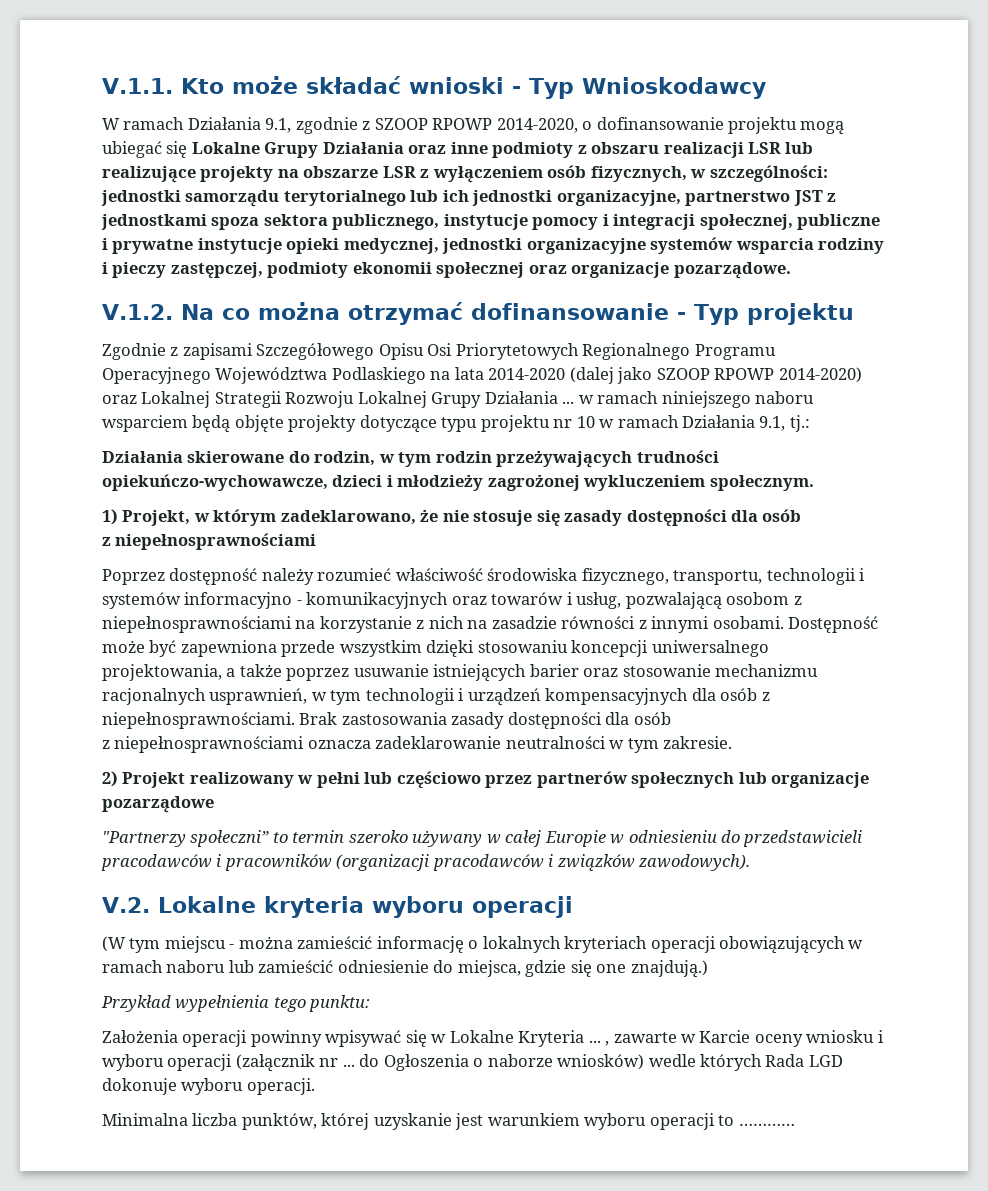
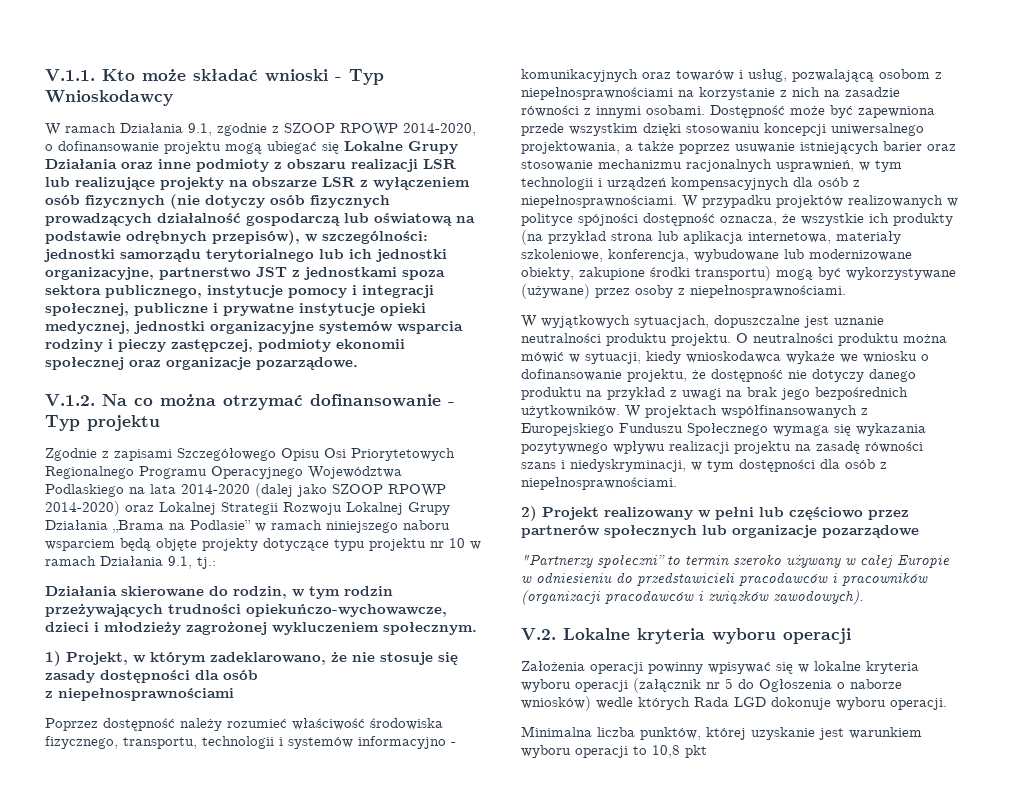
[590,166,687,182] fizycznych, -> [85,194,390,209] [45,213,475,226] [45,230,300,245] fizycznych (nie dotyczy osób fizycznych prowadzących działalność gospodarczą lub oświatową na podstawie odrębnych przepisów),
[562,401,575,404] ... -> [113,520,251,533] „Brama na Podlasie”
[299,712,671,729] [102,736,733,753] Brak zastosowania zasady dostępności dla osób // z niepełnosprawnościami oznacza zadeklarowanie neutralności w tym zakresie. -> [682,195,958,208] [521,213,953,226] [521,230,901,245] [521,249,912,262] [521,266,956,281] [521,284,846,299] [521,315,884,328] [521,333,947,346] [521,351,929,364] [521,369,916,382] [521,387,908,400] [521,405,868,418] [521,423,926,436] [521,441,923,454] [521,459,887,472] [521,477,677,490] W przypadku projektów realizowanych w polityce spójności dostępność oznacza, że wszystkie ich produkty (na przykład strona lub aplikacja internetowa, materiały szkoleniowe, konferencja, wybudowane lub modernizowane obiekty, zakupione środki transportu) mogą być wykorzystywane (używane) przez osoby z niepełnosprawnościami. // W wyjątkowych sytuacjach, dopuszczalne jest uznanie neutralności produktu projektu. O neutralności produktu można mówić w sytuacji, kiedy wnioskodawca wykaże we wniosku o dofinansowanie projektu, że dostępność nie dotyczy danego produktu na przykład z uwagi na brak jego bezpośrednich użytkowników. W projektach współfinansowanych z Europejskiego Funduszu Społecznego wymaga się wykazania pozytywnego wpływu realizacji projektu na zasadę równości szans i niedyskryminacji, w tym dostępności dla osób z niepełnosprawnościami.
[102,936,864,954] [102,960,708,978] [101,995,371,1012] // (W tym miejscu - można zamieścić informację o lokalnych kryteriach operacji obowiązujących w ramach naboru lub zamieścić odniesienie do miejsca, gdzie się one znajdują.) // Przykład wypełnienia tego punktu: -> (851, 636) none
[449,1030,884,1047] Lokalne Kryteria ... , zawarte w Karcie oceny wniosku i -> [814,661,919,674] lokalne kryteria
[342,1064,355,1067] ... -> [725,678,733,689] 5
[738,1123,795,1126] ………… -> [652,745,707,758] 10,8 pkt

